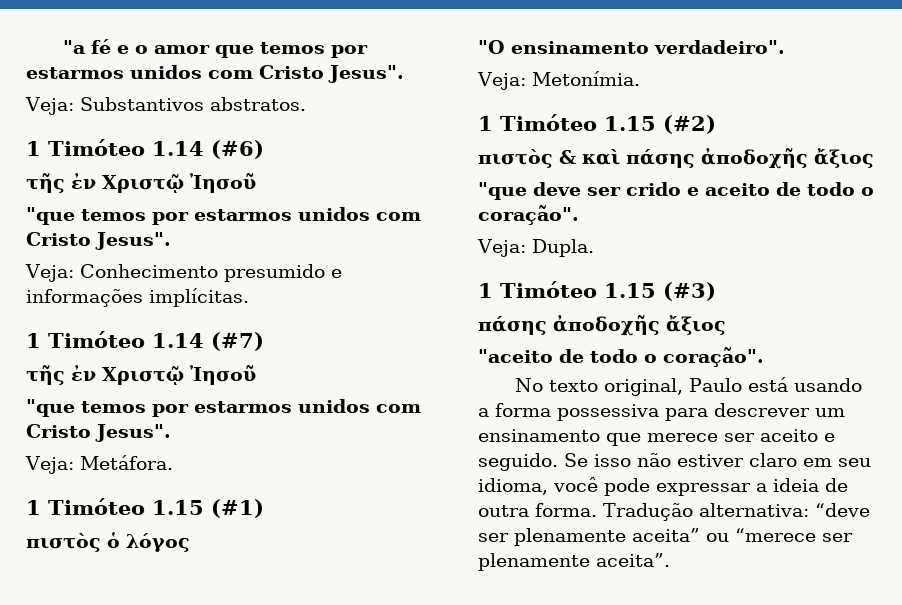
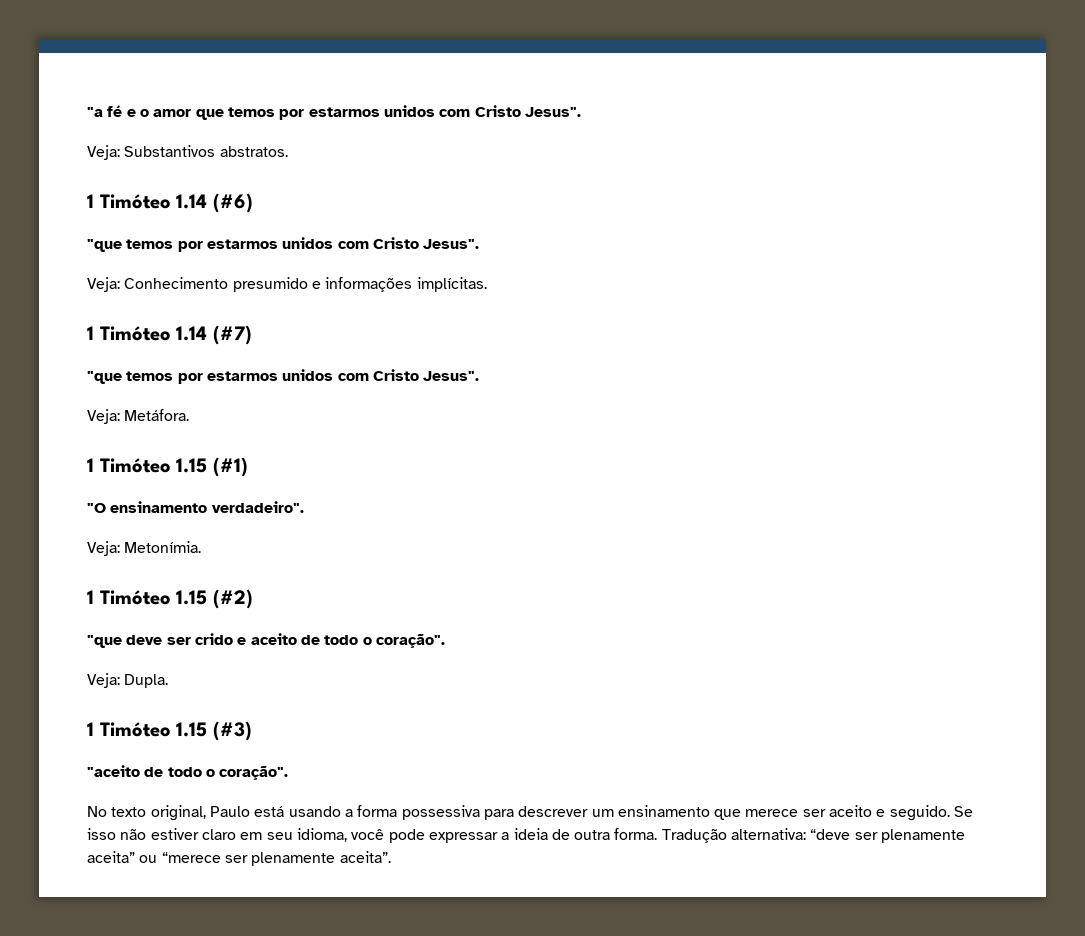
[26,173,256,194] // τῆς ἐν Χριστῷ Ἰησοῦ -> (253, 203) none
[26,365,256,386] // τῆς ἐν Χριστῷ Ἰησοῦ -> (252, 335) none
[26,532,190,552] // πιστὸς ὁ λόγος -> (248, 467) none
[478,148,874,169] // πιστὸς & καὶ πάσης ἀποδοχῆς ἄξιος -> (253, 599) none
[478,315,726,336] // πάσης ἀποδοχῆς ἄξιος -> (252, 731) none

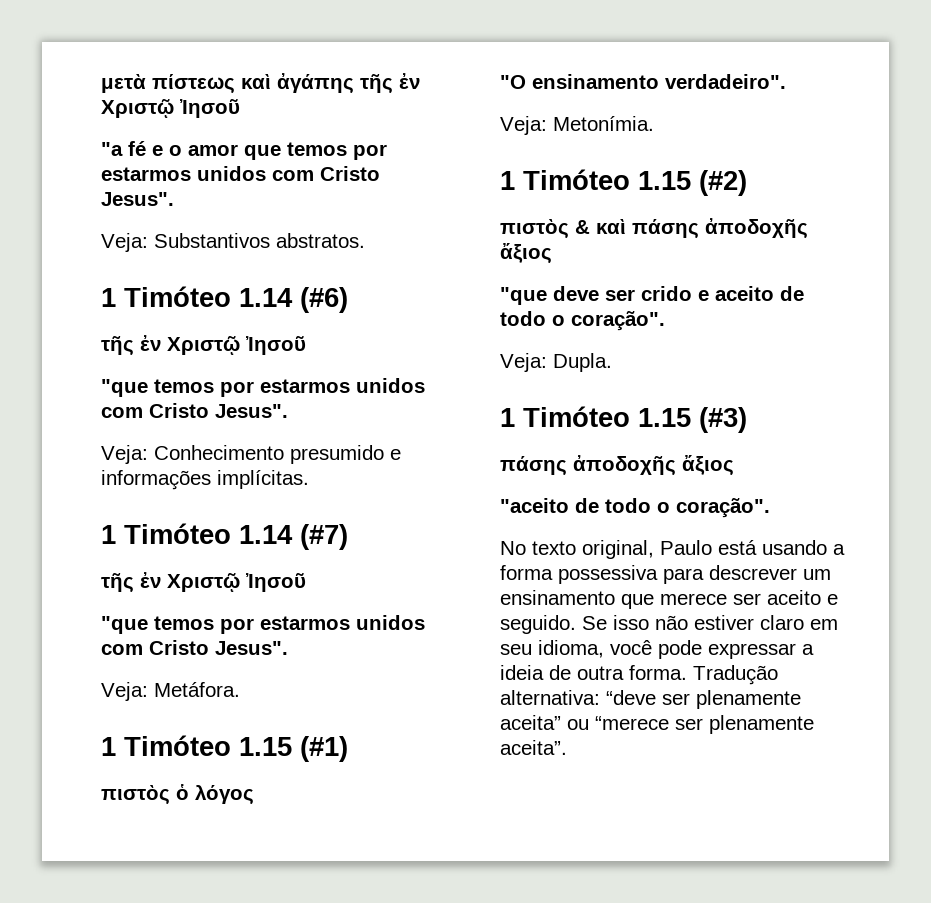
(87, 112) none -> [101,73,420,94] [101,99,240,118] μετὰ πίστεως καὶ ἀγάπης τῆς ἐν Χριστῷ Ἰησοῦ //
(253, 203) none -> [101,335,306,356] // τῆς ἐν Χριστῷ Ἰησοῦ
(252, 335) none -> [101,572,306,593] // τῆς ἐν Χριστῷ Ἰησοῦ
(248, 467) none -> [101,784,254,805] // πιστὸς ὁ λόγος
(253, 599) none -> [500,218,808,239] [500,243,552,264] // πιστὸς & καὶ πάσης ἀποδοχῆς ἄξιος
(252, 731) none -> [500,455,734,476] // πάσης ἀποδοχῆς ἄξιος

